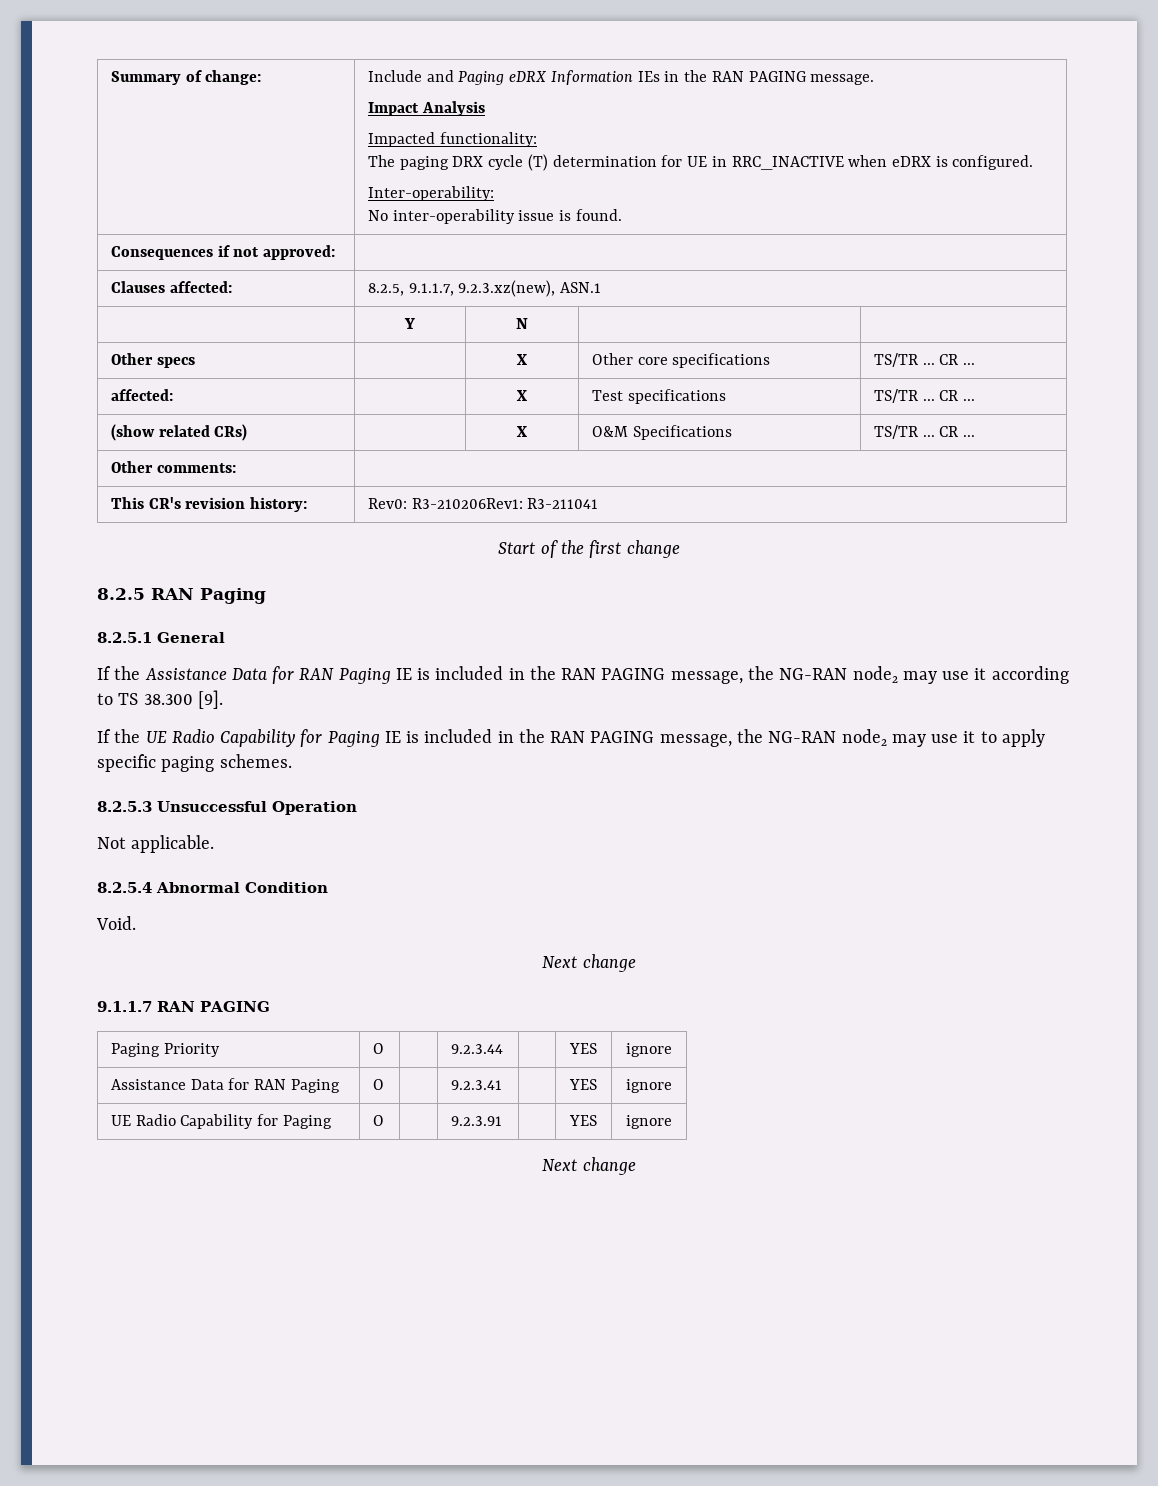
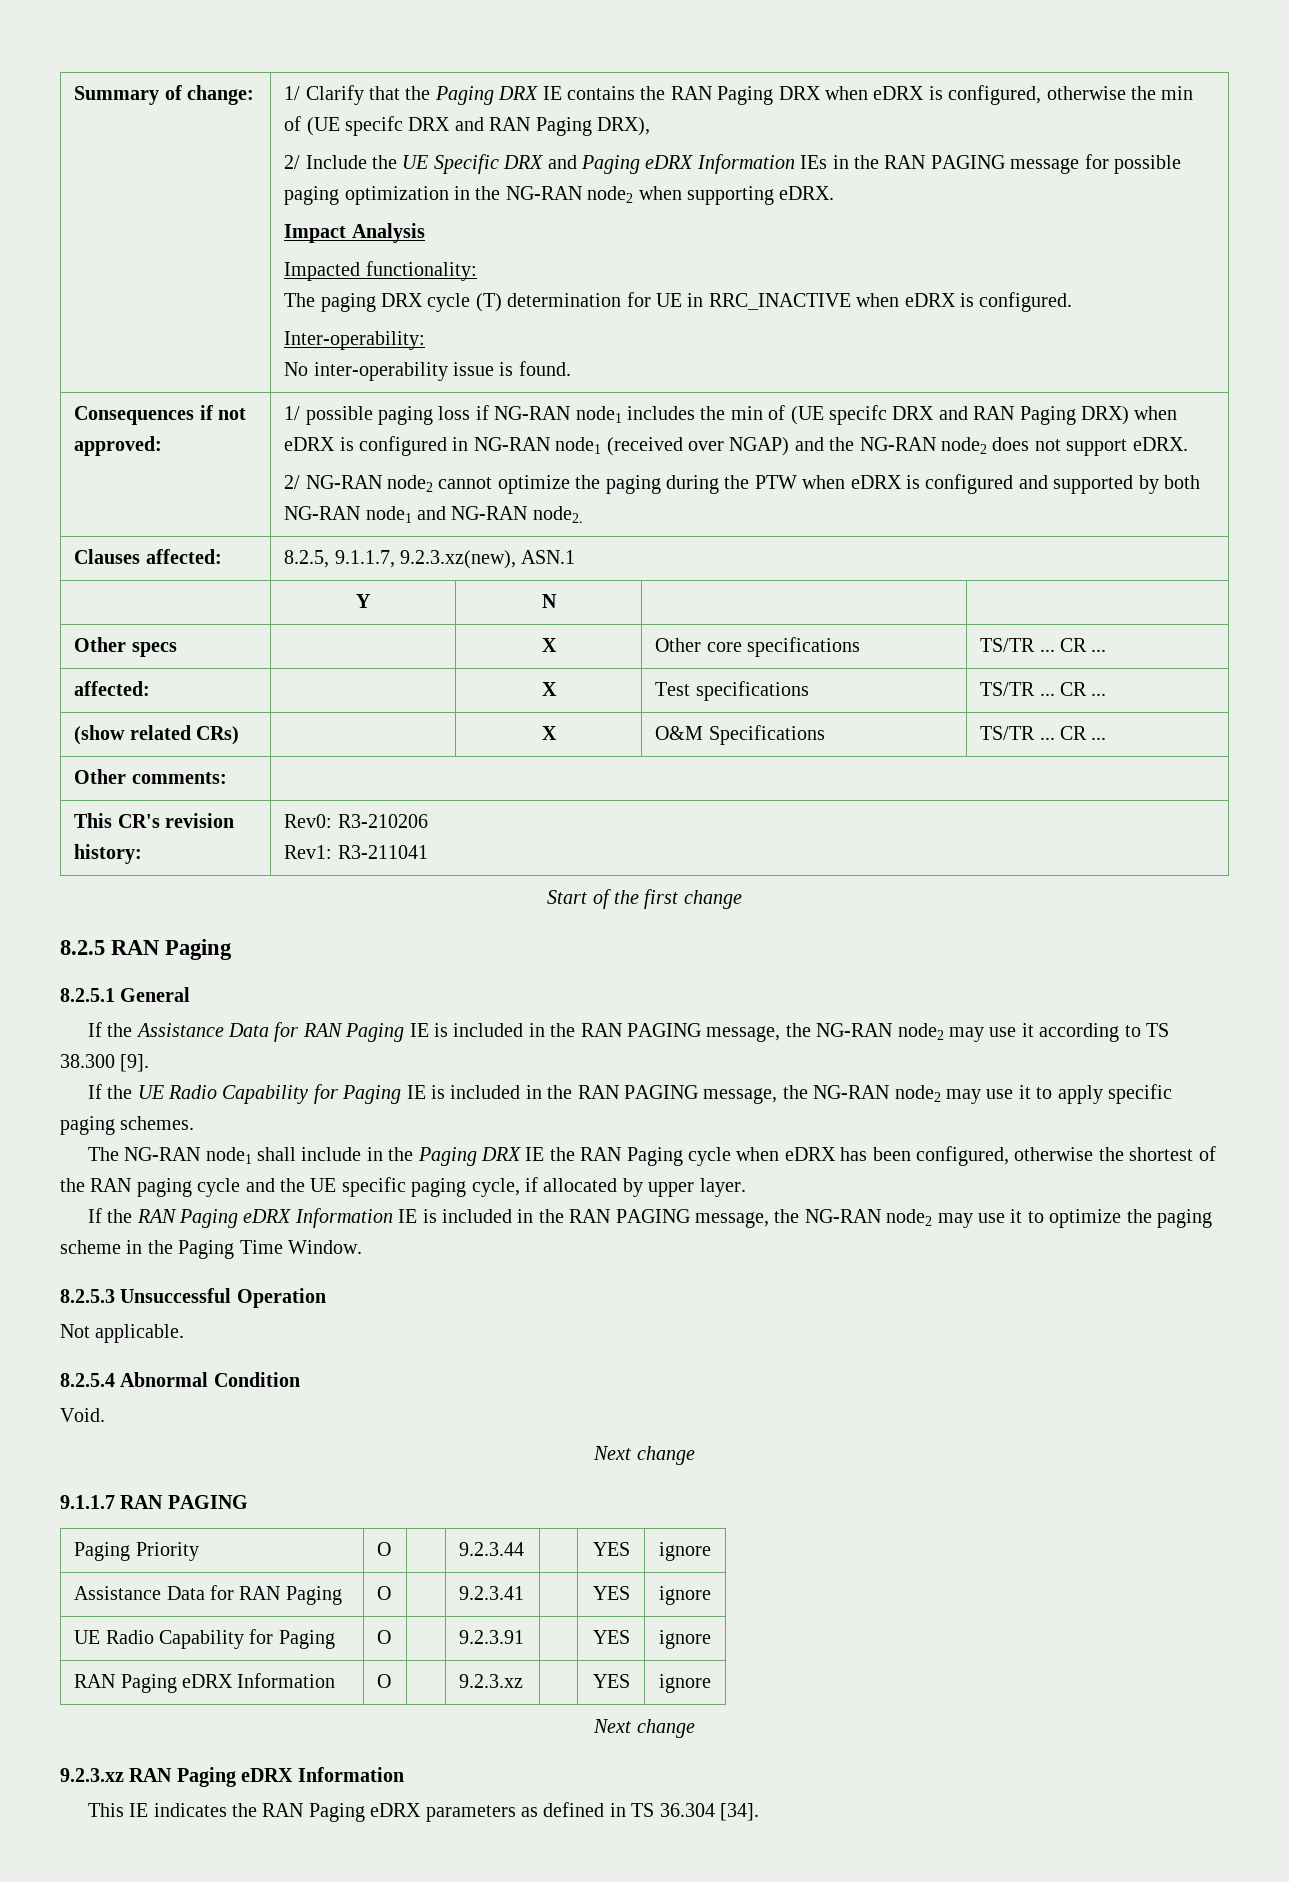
[367,70,422,82] Include -> [284,85,1194,105] [284,116,650,136] [284,154,544,174] 1/ Clarify that the Paging DRX IE contains the RAN Paging DRX when eDRX is configured, otherwise the min of (UE specifc DRX and RAN Paging DRX), // 2/ Include the UE Specific DRX
[810,74,875,85] message. -> [1010,154,1181,174] [284,186,835,205] message for possible paging optimization in the NG-RAN node2 when supporting eDRX.
(336, 252) none -> [284,405,1178,425] [284,436,1188,456] [284,474,1200,494] [284,506,583,523] 1/ possible paging loss if NG-RAN node1 includes the min of (UE specifc DRX and RAN Paging DRX) when eDRX is configured in NG-RAN node1 (received over NGAP) and the NG-RAN node2 does not support eDRX. // 2/ NG-RAN node2 cannot optimize the paging during the PTW when eDRX is configured and supported by both NG-RAN node1 and NG-RAN node2.
[411,498,523,509] R3-210206Rev1: -> [337,814,428,828] [284,845,333,859] R3-210206 // Rev1:
(292, 761) none -> [87,1146,1216,1166] [60,1177,746,1197] [87,1208,1212,1228] [60,1240,362,1259] // The NG-RAN node1 shall include in the Paging DRX IE the RAN Paging cycle when eDRX has been configured, otherwise the shortest of the RAN paging cycle and the UE specific paging cycle, if allocated by upper layer. // If the RAN Paging eDRX Information IE is included in the RAN PAGING message, the NG-RAN node2 may use it to optimize the paging scheme in the Paging Time Window.
[542,1157,636,1175] // Next change -> [74,1673,336,1693] [377,1674,392,1688] [459,1674,524,1688] [592,1674,630,1688] [659,1674,711,1693] [593,1719,695,1738] [60,1767,404,1787] [87,1802,759,1822] // RAN Paging eDRX Information | O | | 9.2.3.xz | | YES | ignore // Next change // 9.2.3.xz RAN Paging eDRX Information // This IE indicates the RAN Paging eDRX parameters as defined in TS 36.304 [34].

